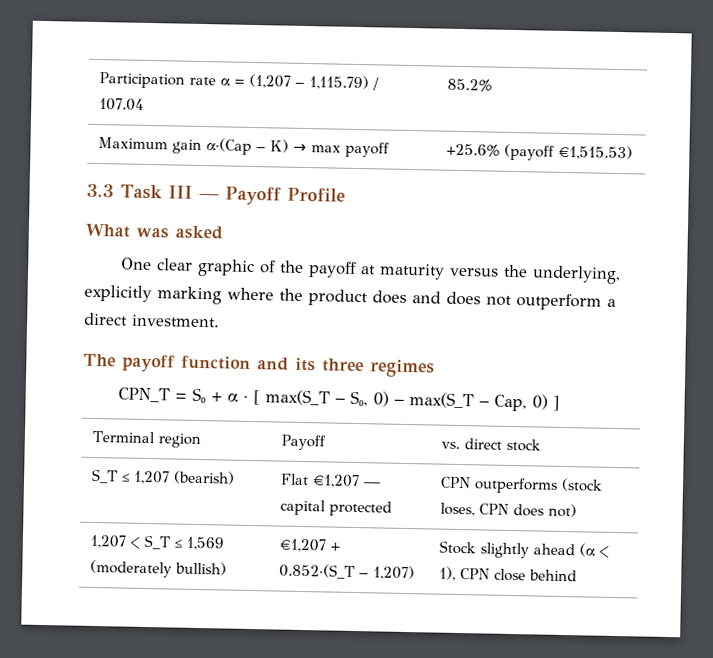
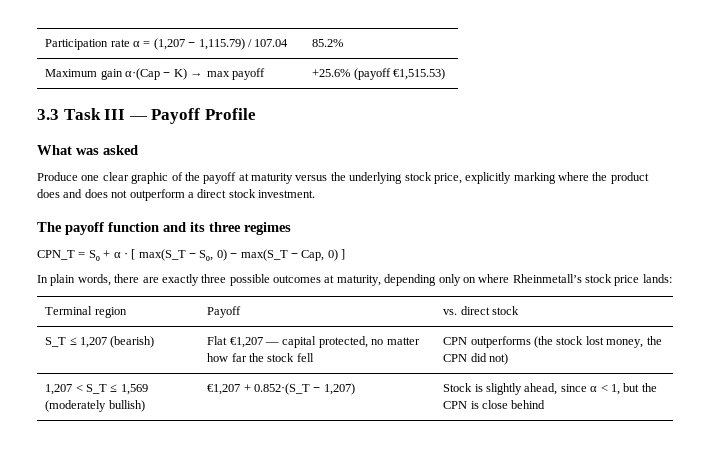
[120,257,152,271] One -> [37,172,100,181] Produce one
[531,265,621,285] underlying, -> [349,172,462,184] underlying stock price,
(128, 319) none -> [228,189,256,198] stock
(560, 403) none -> [37,274,672,286] // In plain words, there are exactly three possible outcomes at maturity, depending only on where Rheinmetall’s stock price lands:
[329,500,393,517] [440,476,604,494] [440,502,545,517] protected | CPN outperforms (stock loses, CPN does -> [318,336,420,348] [207,353,314,362] [443,336,662,348] [443,353,487,362] protected, no matter how far the stock fell | CPN outperforms (the stock lost money, the CPN did
[480,542,610,559] [439,566,491,581] slightly ahead (α < 1), CPN -> [474,383,657,395] [443,401,479,409] is slightly ahead, since α < 1, but the CPN is

